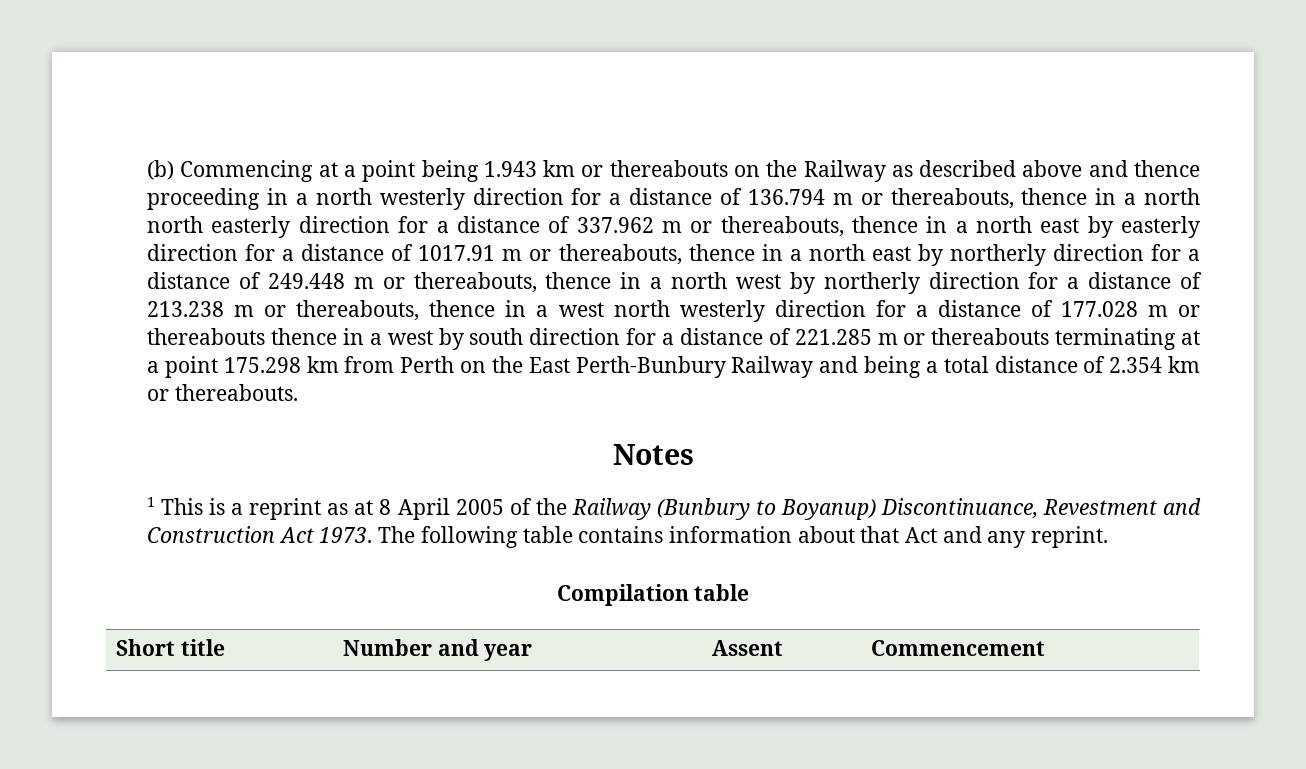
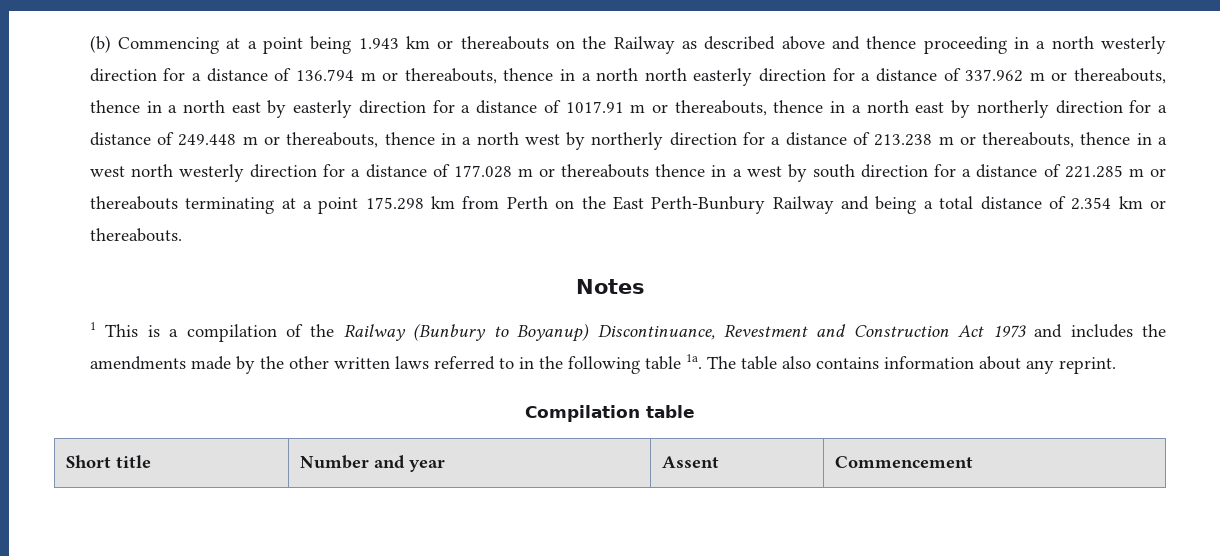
[249,498,504,520] reprint as at 8 April 2005 -> [186,324,277,342] compilation
[319,526,982,548] 1973. The following table contains information about that Act and -> [992,324,1166,338] [89,354,1021,374] 1973 and includes the amendments made by the other written laws referred to in the following table 1a. The table also contains information about

